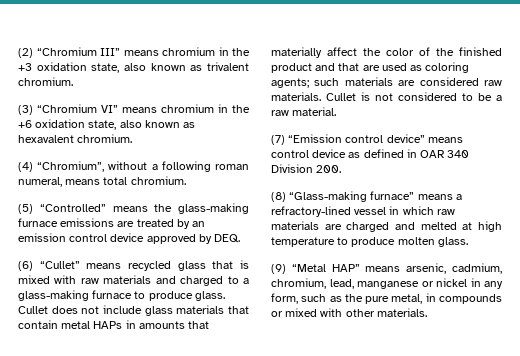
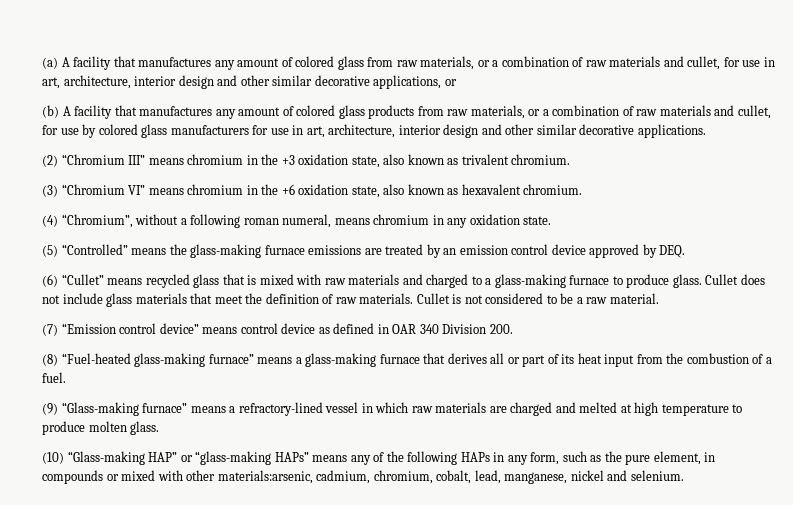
(18, 53) none -> [42,56,775,70] [42,75,457,89] [42,105,771,119] [42,124,706,138] (a) A facility that manufactures any amount of colored glass from raw materials, or a combination of raw materials and cullet, for use in art, architecture, interior design and other similar decorative applications, or // (b) A facility that manufactures any amount of colored glass products from raw materials, or a combination of raw materials and cullet, for use by colored glass manufacturers for use in art, architecture, interior design and other similar decorative applications. //
[103,176,186,185] total chromium. -> [373,214,552,228] chromium in any oxidation state.
[18,320,210,329] [271,47,502,58] [271,62,470,73] [271,77,479,88] contain metal HAPs in amounts that materially affect the color of the finished product and that are used as coloring agents; such materials are considered -> [214,293,334,304] meet the definition of
(286, 197) none -> [61,353,772,367] [42,372,66,383] [42,403,58,415] “Fuel-heated glass-making furnace” means a glass-making furnace that derives all or part of its heat input from the combustion of a fuel. // (9)
[271,263,502,274] [271,278,467,289] (9) “Metal HAP” means arsenic, cadmium, chromium, lead, manganese or nickel -> [42,451,490,465] (10) “Glass-making HAP” or “glass-making HAPs” means any of the following HAPs
[391,294,423,304] metal, -> [653,451,701,465] element,
[376,308,427,317] materials. -> [217,470,684,484] materials:arsenic, cadmium, chromium, cobalt, lead, manganese, nickel and selenium.

